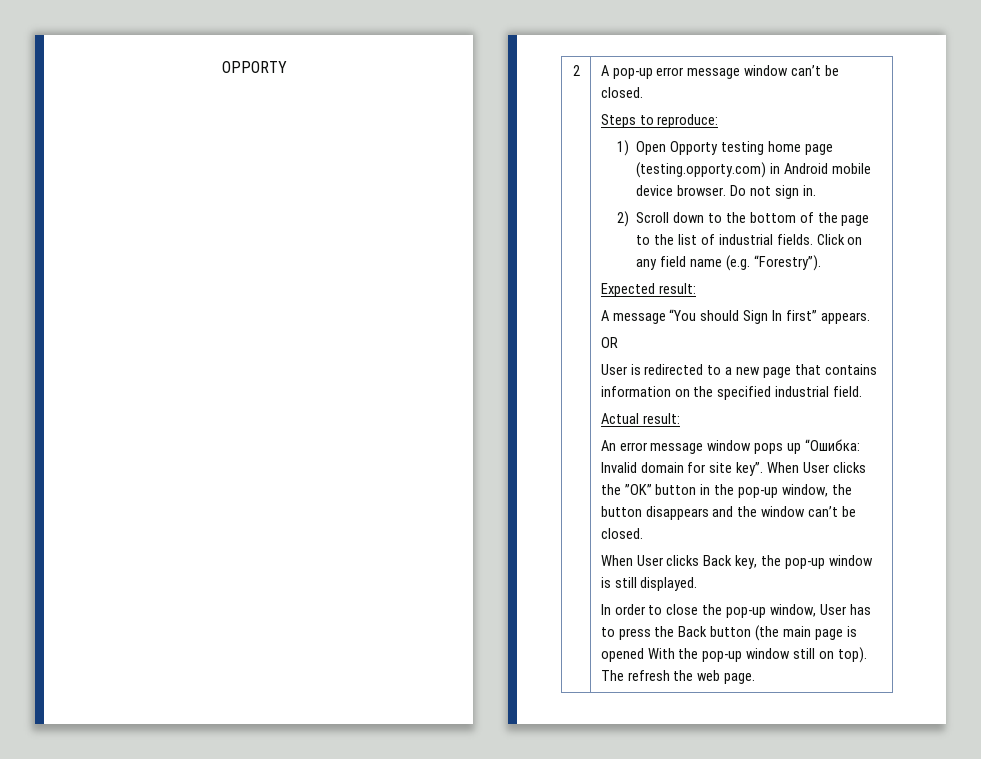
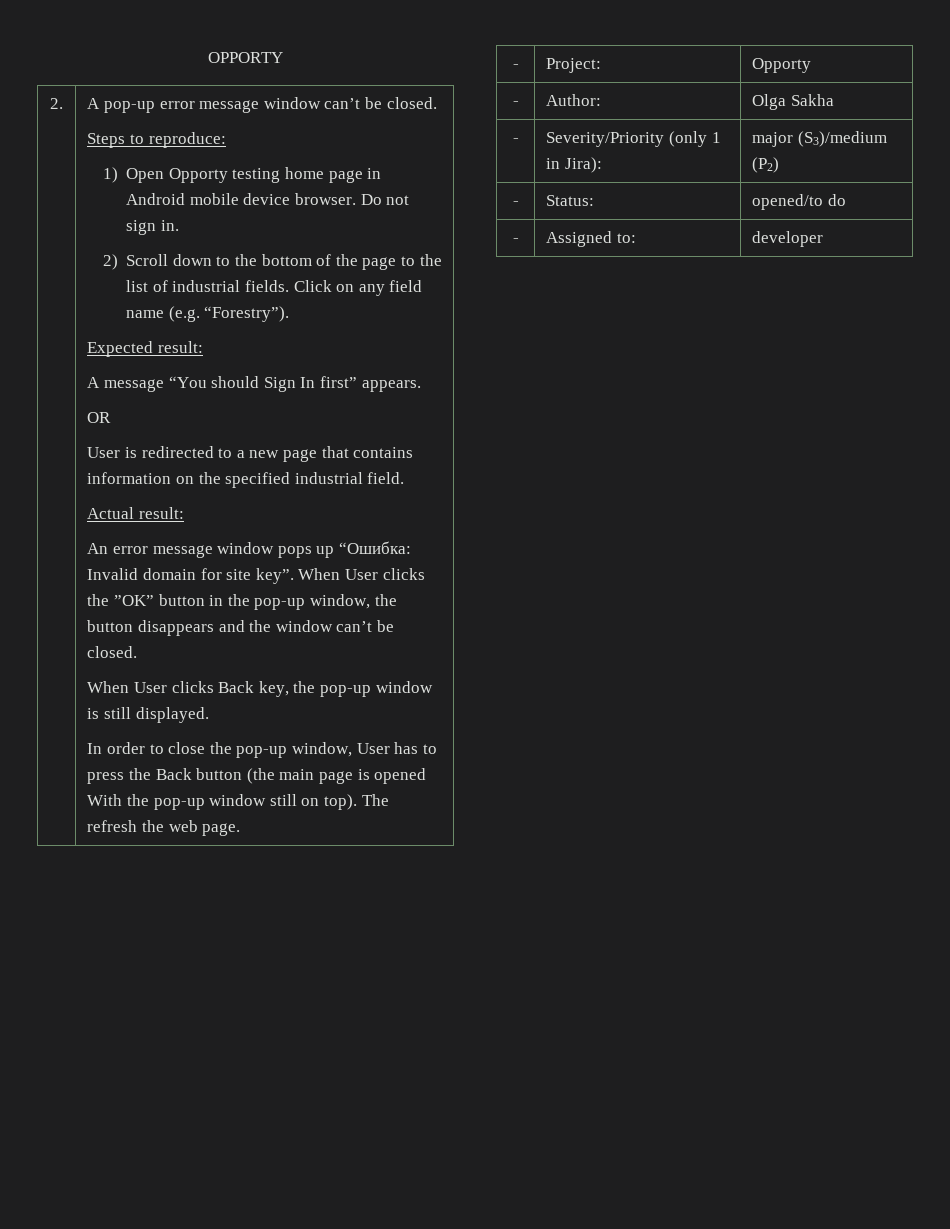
[572,65,580,76] 2 -> [50,98,63,109] 2.
[636,162,767,178] (testing.opporty.com) -> (363, 176) none
(756, 678) none -> [512,64,519,69] [546,58,602,73] [752,58,812,73] [512,101,519,106] [546,94,602,106] [752,94,834,110] [512,138,519,143] [546,131,721,147] [546,157,602,173] [752,131,887,147] [752,157,780,173] [512,201,519,206] [546,195,595,206] [752,194,846,210] [512,238,519,243] [546,231,636,247] [752,231,824,247] // - | Project: | Opporty // - | Author: | Olga Sakha // - | Severity/Priority (only 1 in Jira): | major (S3)/medium (P2) // - | Status: | opened/to do // - | Assigned to: | developer

